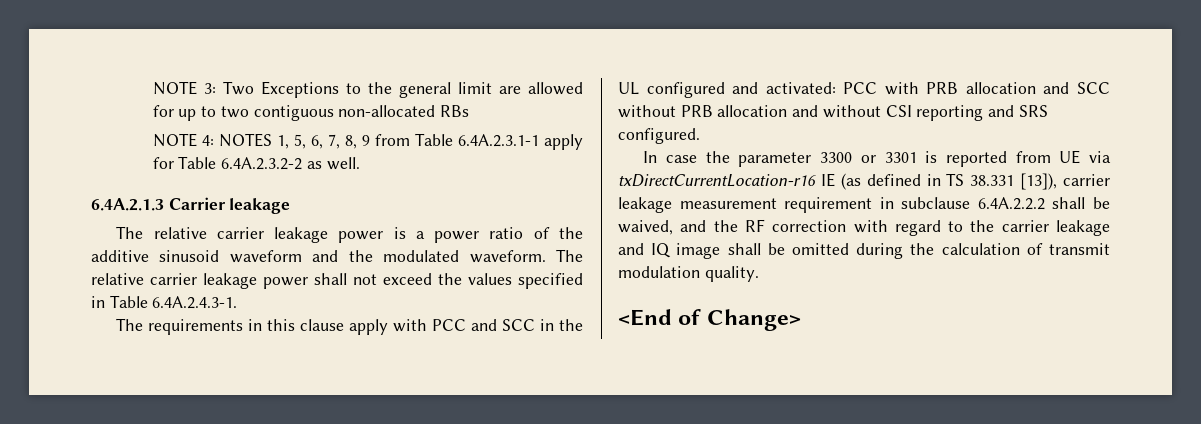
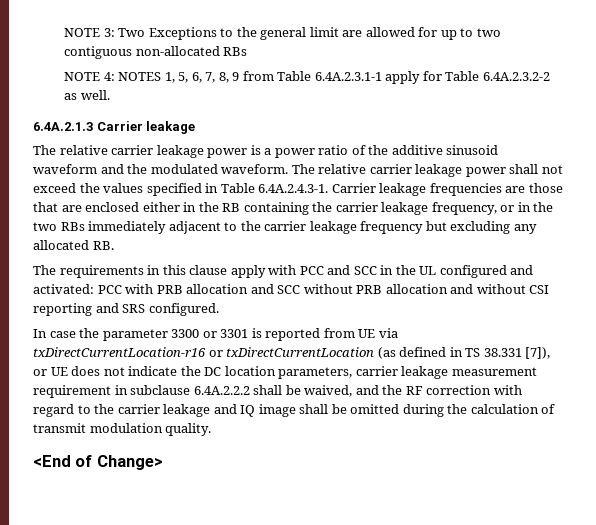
(238, 302) none -> [331,183,563,196] [33,202,554,215] [33,221,537,234] [33,240,114,250] Carrier leakage frequencies are those that are enclosed either in the RB containing the carrier leakage frequency, or in the two RBs immediately adjacent to the carrier leakage frequency but excluding any allocated RB.
[820,173,835,187] IE -> [208,347,375,357] or txDirectCurrentLocation
[1020,173,1058,190] [13]), -> [525,347,551,359] [33,366,353,379] [7]), or UE does not indicate the DC location parameters,

